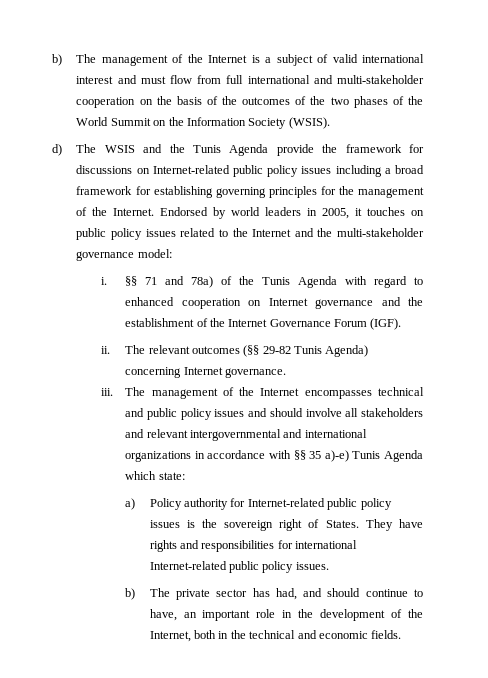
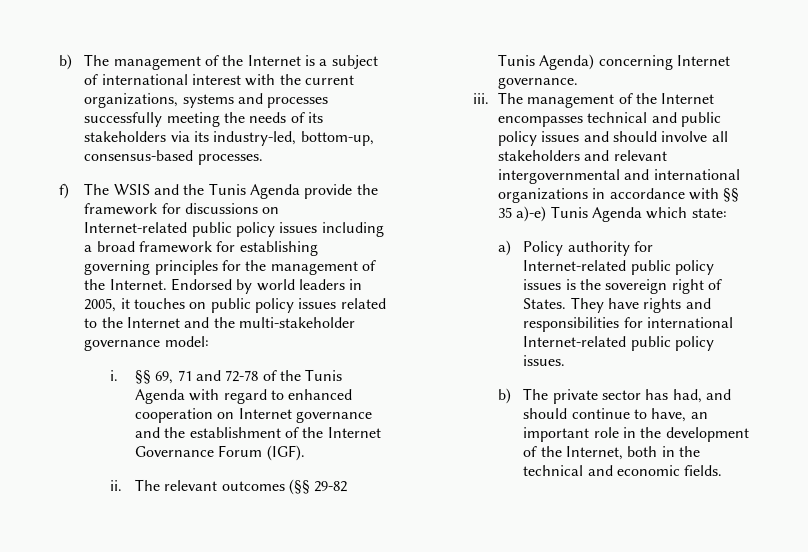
[332,54,358,63] valid -> (99, 79) none
[117,75,424,84] [76,96,424,108] [76,117,330,129] [52,144,62,156] and must flow from full international and multi-stakeholder cooperation on the basis of the outcomes of the two phases of the World Summit on the Information Society (WSIS). // d) -> [245,74,354,86] [84,93,329,108] [84,112,323,127] [84,131,374,146] [84,150,263,165] [59,183,69,199] with the current organizations, systems and processes successfully meeting the needs of its stakeholders via its industry-led, bottom-up, consensus-based processes. // f)
(138, 281) none -> [155,371,174,384] 69,
[191,276,214,288] 78a) -> [225,370,259,382] 72-78

